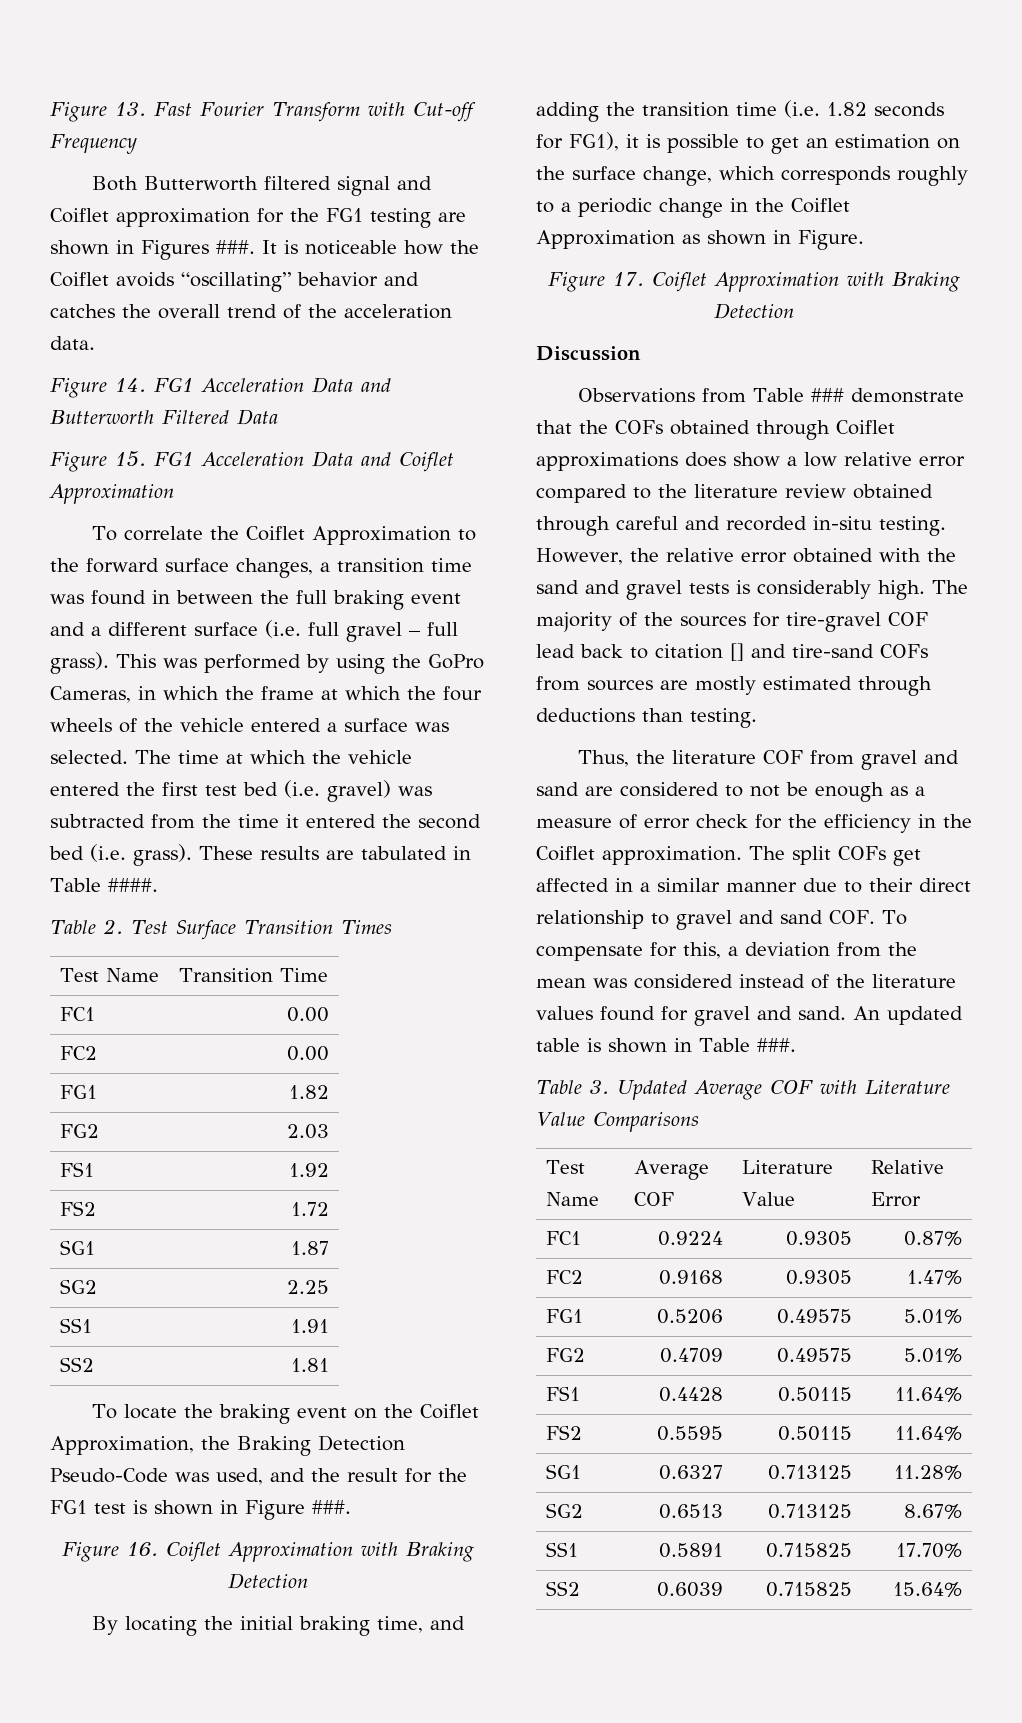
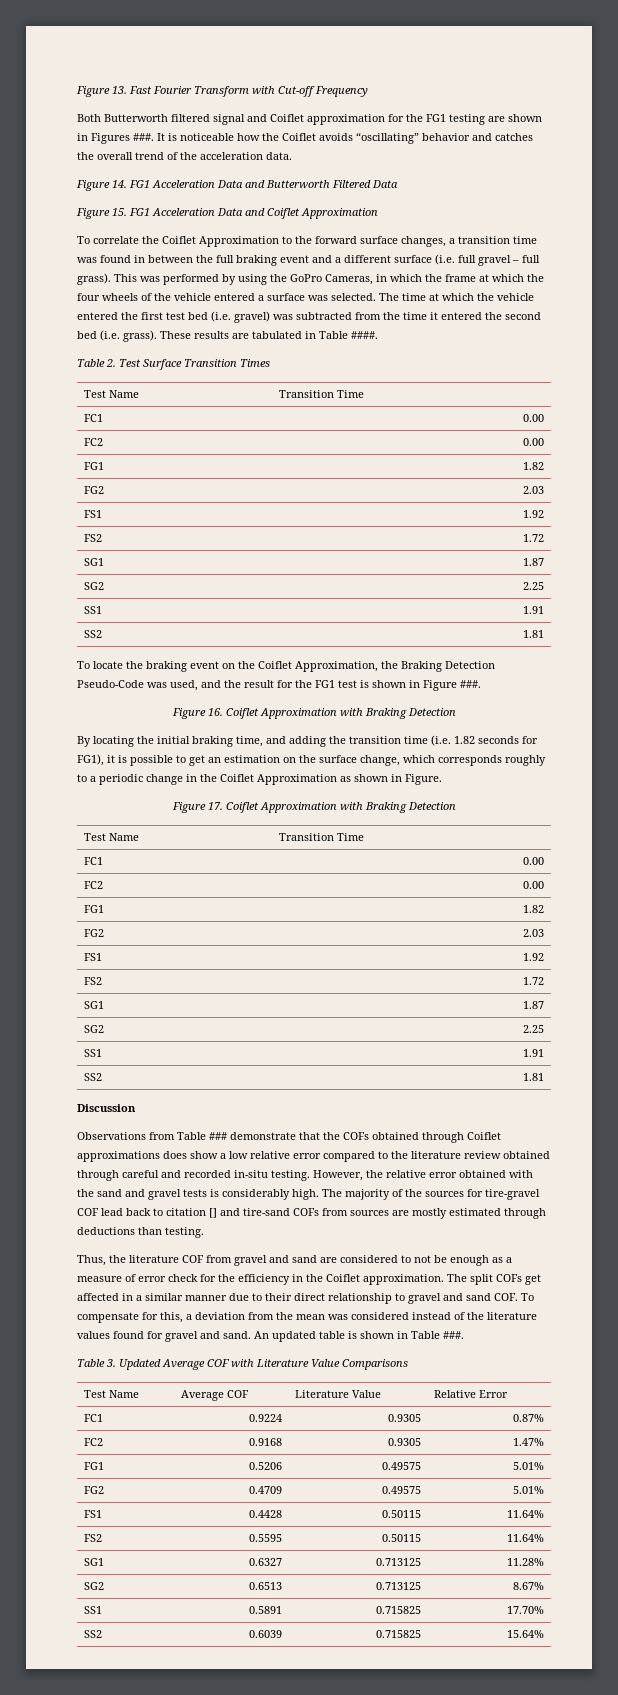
(794, 311) none -> [84,833,140,841] [279,833,365,841] [84,857,104,865] [522,857,544,865] [84,881,104,889] [522,881,544,889] [84,905,105,913] [522,905,544,913] [84,929,105,937] [522,929,544,937] [84,953,103,961] [522,953,544,961] [84,977,103,985] [522,977,544,985] [84,1001,105,1009] [522,1001,544,1009] [84,1025,105,1033] [522,1025,544,1033] [84,1049,103,1057] [522,1049,544,1057] [84,1073,103,1081] [522,1073,544,1081] // Test Name | Transition Time // FC1 | 0.00 // FC2 | 0.00 // FG1 | 1.82 // FG2 | 2.03 // FS1 | 1.92 // FS2 | 1.72 // SG1 | 1.87 // SG2 | 2.25 // SS1 | 1.91 // SS2 | 1.81

